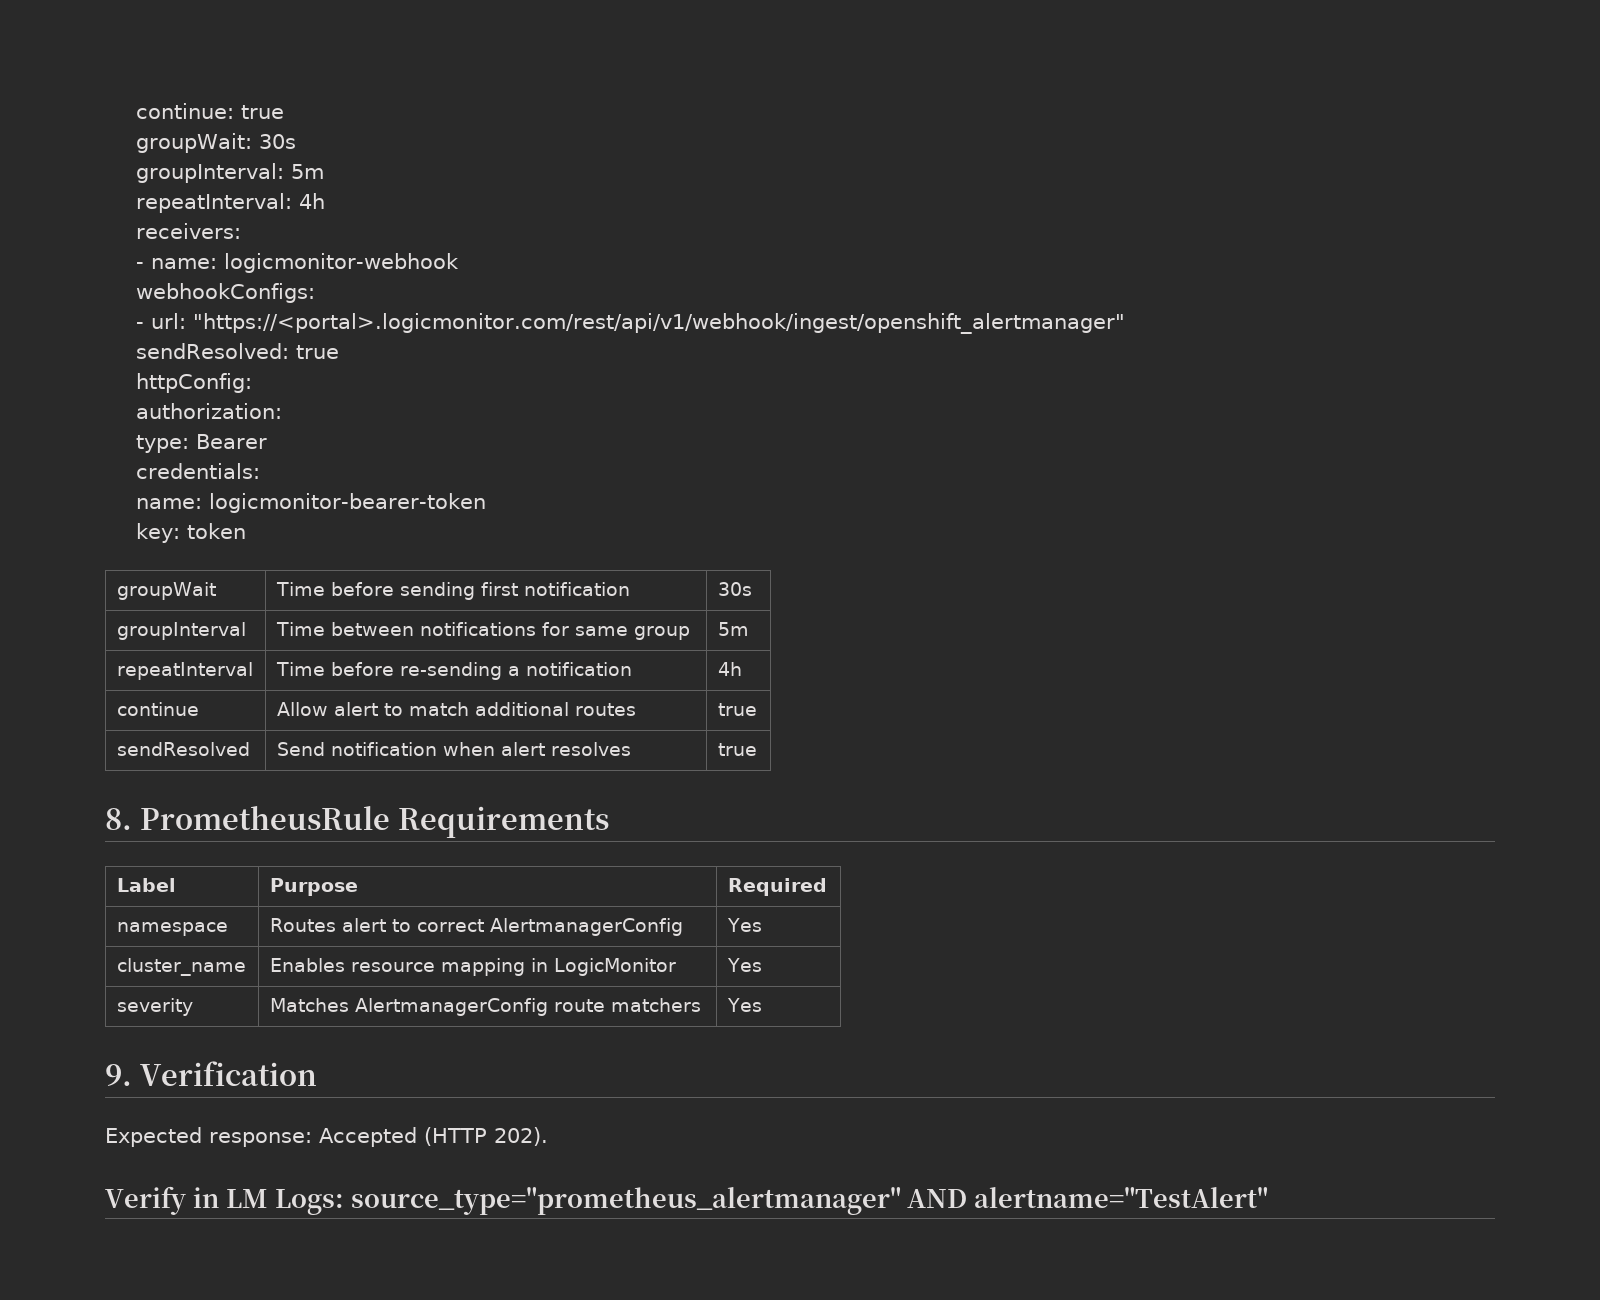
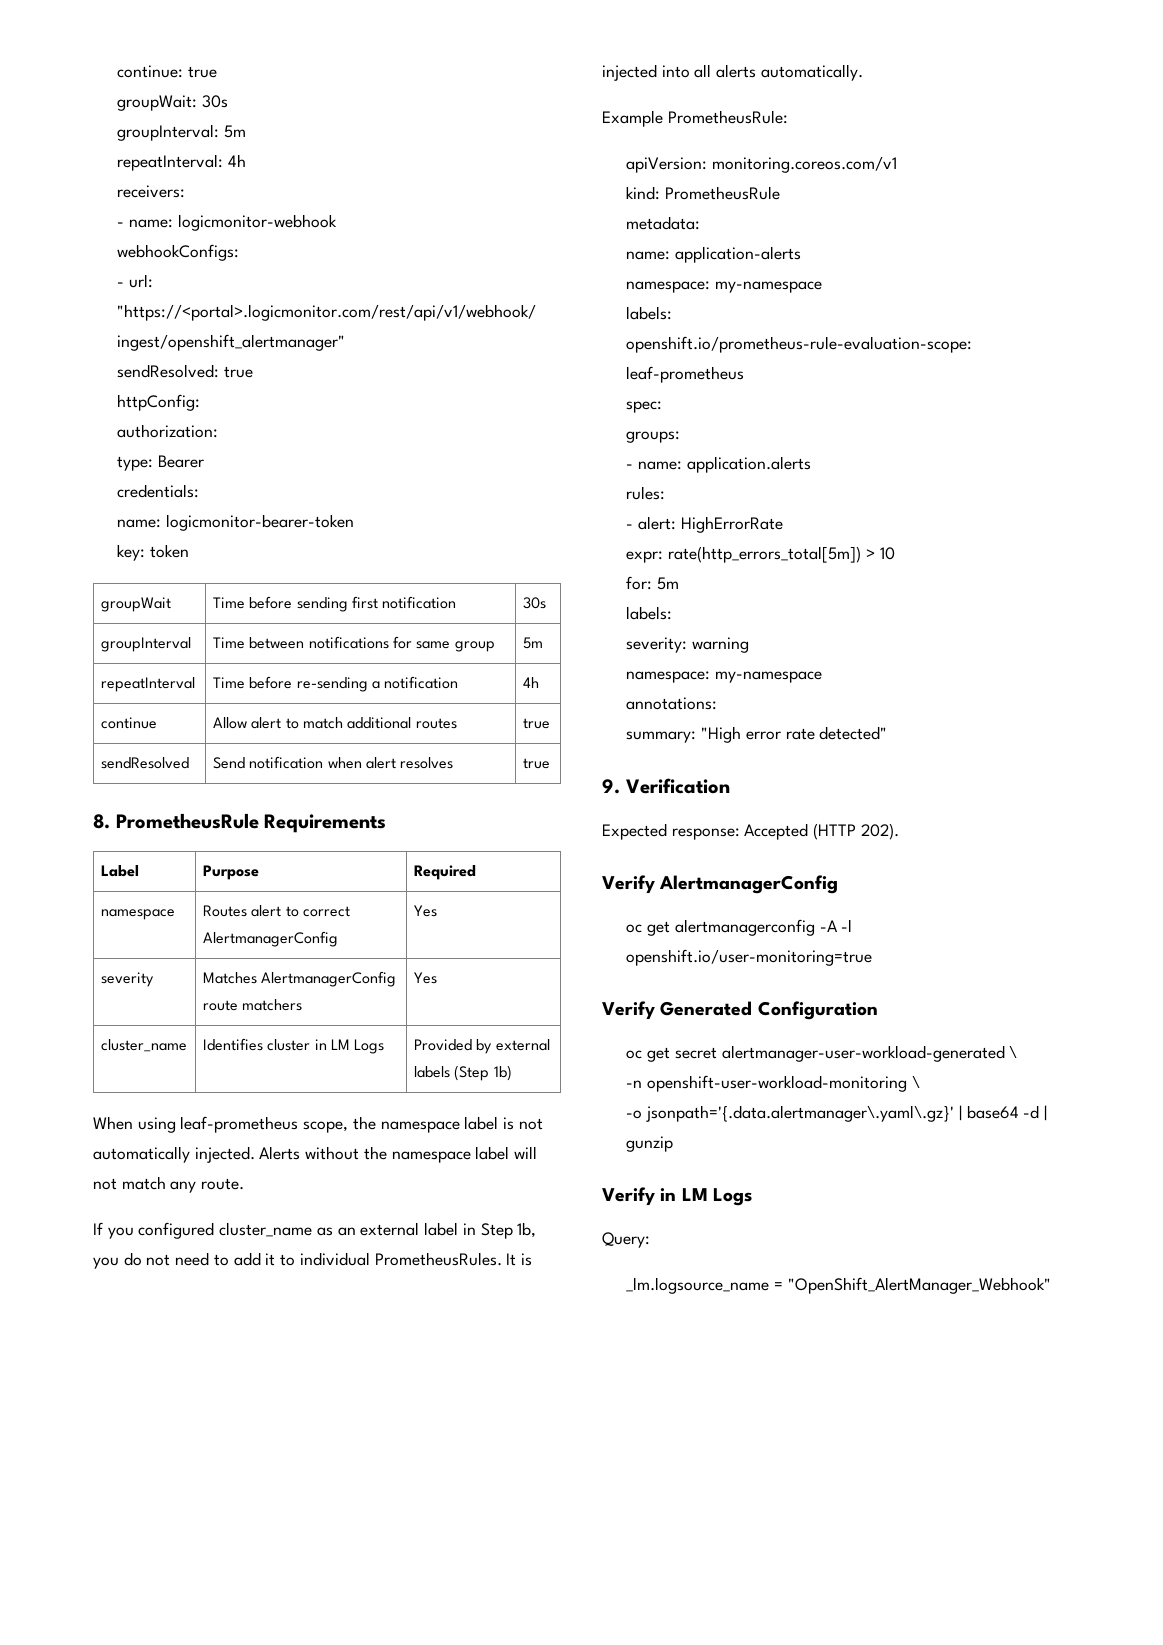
[116,958,246,976] [269,958,676,976] [726,958,762,972] // cluster_name | Enables resource mapping in LogicMonitor | Yes -> (437, 911) none
(762, 1005) none -> [100,1039,187,1052] [202,1038,385,1054] [413,1039,550,1054] [413,1065,512,1081] [93,1116,543,1133] [93,1146,538,1163] [93,1176,245,1193] [93,1222,537,1239] [93,1252,532,1269] [602,64,863,81] [602,110,788,127] [626,156,898,173] [626,186,781,200] [626,216,701,230] [626,246,802,263] [626,281,823,293] [626,306,673,320] [626,336,973,353] [626,366,745,383] [626,401,663,413] [626,431,681,443] [626,456,811,473] [626,486,666,500] [626,516,783,533] [626,546,895,563] [626,576,680,590] [626,606,673,620] [626,637,750,653] [626,671,823,683] [626,697,718,710] [626,726,888,743] // cluster_name | Identifies cluster in LM Logs | Provided by external labels (Step 1b) // When using leaf-prometheus scope, the namespace label is not automatically injected. Alerts without the namespace label will not match any route. // If you configured cluster_name as an external label in Step 1b, you do not need to add it to individual PrometheusRules. It is injected into all alerts automatically. // Example PrometheusRule: // apiVersion: monitoring.coreos.com/v1 // kind: PrometheusRule // metadata: // name: application-alerts // namespace: my-namespace // labels: // openshift.io/prometheus-rule-evaluation-scope: leaf-prometheus // spec: // groups: // - name: application.alerts // rules: // - alert: HighErrorRate // expr: rate(http_errors_total[5m]) > 10 // for: 5m // labels: // severity: warning // namespace: my-namespace // annotations: // summary: "High error rate detected"
[192,1187,1269,1215] in LM Logs: source_type="prometheus_alertmanager" AND alertname="TestAlert" -> [659,875,839,894] [626,919,853,936] [626,949,873,966] [602,1001,878,1020] [626,1045,1018,1062] [626,1075,920,1092] [626,1105,1048,1122] [626,1136,674,1152] [602,1187,752,1206] [602,1232,650,1248] [626,1277,1051,1294] AlertmanagerConfig // oc get alertmanagerconfig -A -l openshift.io/user-monitoring=true // Verify Generated Configuration // oc get secret alertmanager-user-workload-generated \ // -n openshift-user-workload-monitoring \ // -o jsonpath='{.data.alertmanager\.yaml\.gz}' | base64 -d | gunzip // Verify in LM Logs // Query: // _lm.logsource_name = "OpenShift_AlertManager_Webhook"

